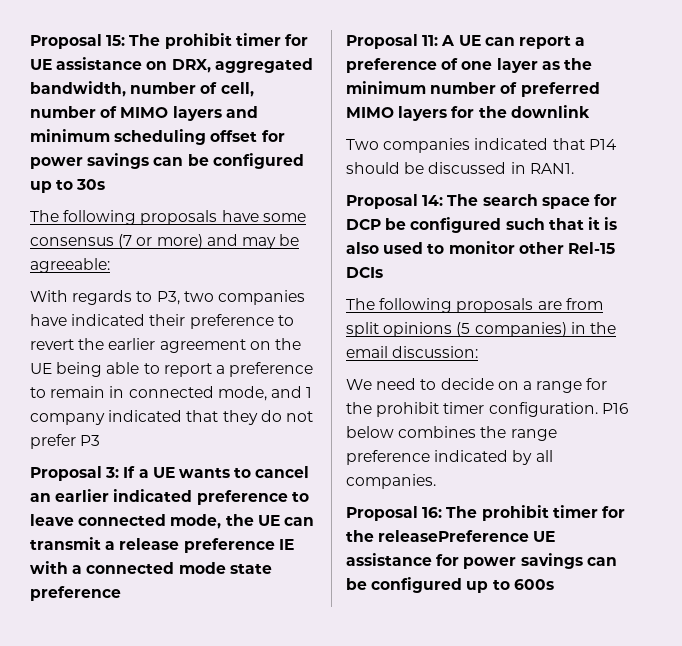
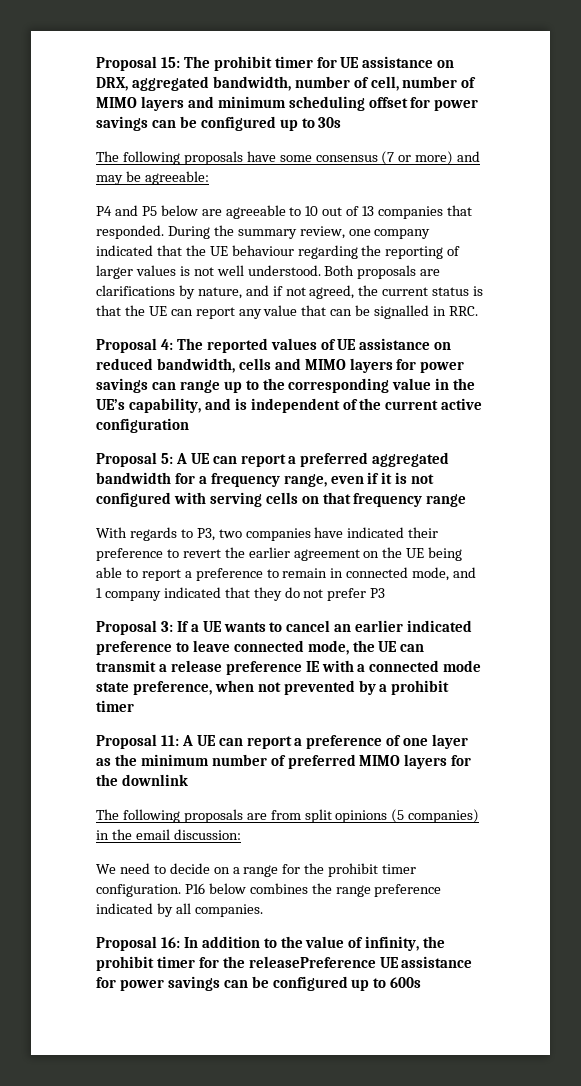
(110, 265) none -> [96,205,472,219] [96,225,431,239] [96,245,461,259] [96,265,441,279] [96,285,484,299] [96,305,478,319] [96,338,452,353] [96,358,465,373] [96,378,476,393] [96,398,483,413] [96,418,189,433] [96,452,450,467] [96,472,435,487] [96,492,467,507] // P4 and P5 below are agreeable to 10 out of 13 companies that responded. During the summary review, one company indicated that the UE behaviour regarding the reporting of larger values is not well understood. Both proposals are clarifications by nature, and if not agreed, the current status is that the UE can report any value that can be signalled in RRC. // Proposal 4: The reported values of UE assistance on reduced bandwidth, cells and MIMO layers for power savings can range up to the corresponding value in the UE’s capability, and is independent of the current active configuration // Proposal 5: A UE can report a preferred aggregated bandwidth for a frequency range, even if it is not configured with serving cells on that frequency range
[30,586,121,601] preference -> [132,680,450,695] [96,700,134,712] preference, when not prevented by a prohibit timer
[346,138,617,153] [346,162,574,174] [346,194,617,209] [346,217,618,233] [346,241,615,254] [346,267,383,278] // Two companies indicated that P14 should be discussed in RAN1. // Proposal 14: The search space for DCP be configured such that it is also used to monitor other Rel-15 DCIs -> (188, 780) none
[446,506,478,518] The -> [183,936,446,951] In addition to the value of infinity, the

